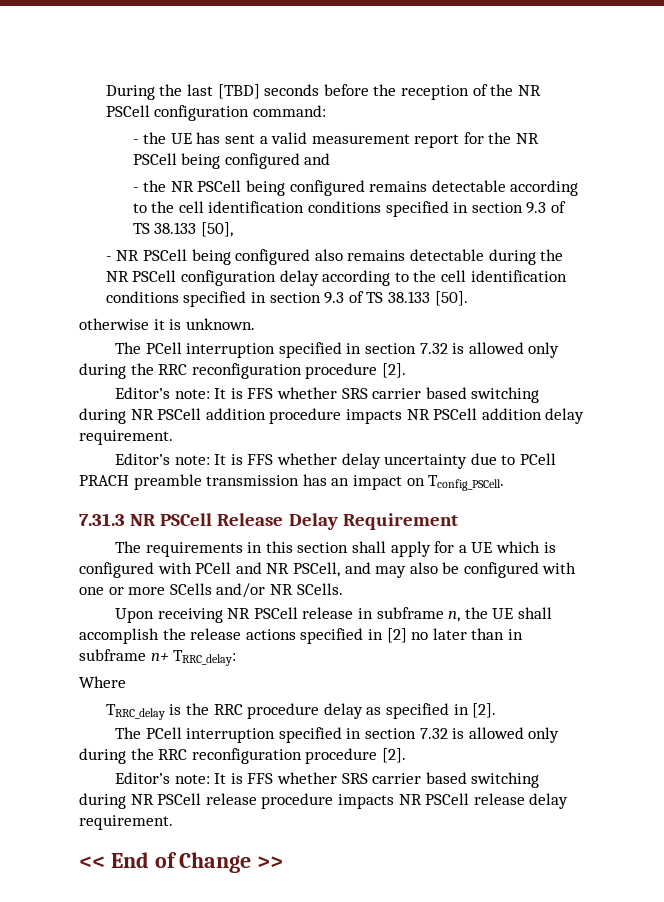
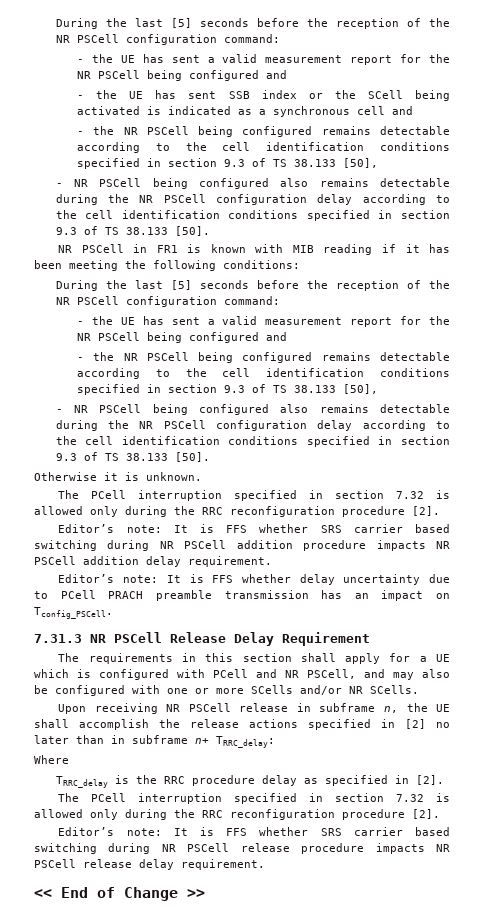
[105,84,260,100] During the last [TBD] -> [55,18,450,29] [55,34,280,45] [77,54,451,65] [77,70,288,81] [77,90,450,101] [77,106,414,117] [77,126,450,137] [77,142,451,153] [77,158,379,169] [55,178,451,189] [55,194,451,205] [55,210,450,221] [55,226,210,236] [58,244,450,255] [34,260,300,271] [55,280,192,291] During the last [5] seconds before the reception of the NR PSCell configuration command: // - the UE has sent a valid measurement report for the NR PSCell being configured and // - the UE has sent SSB index or the SCell being activated is indicated as a synchronous cell and // - the NR PSCell being configured remains detectable according to the cell identification conditions specified in section 9.3 of TS 38.133 [50], // - NR PSCell being configured also remains detectable during the NR PSCell configuration delay according to the cell identification conditions specified in section 9.3 of TS 38.133 [50]. // NR PSCell in FR1 is known with MIB reading if it has been meeting the following conditions: // During the last [5]
[79,318,149,330] otherwise -> [34,472,97,481] Otherwise

